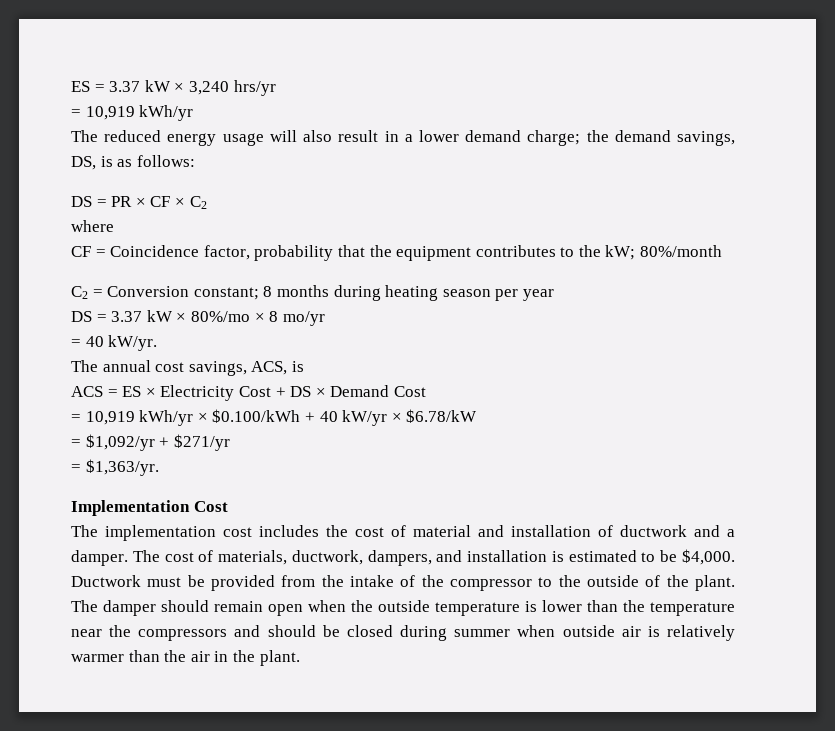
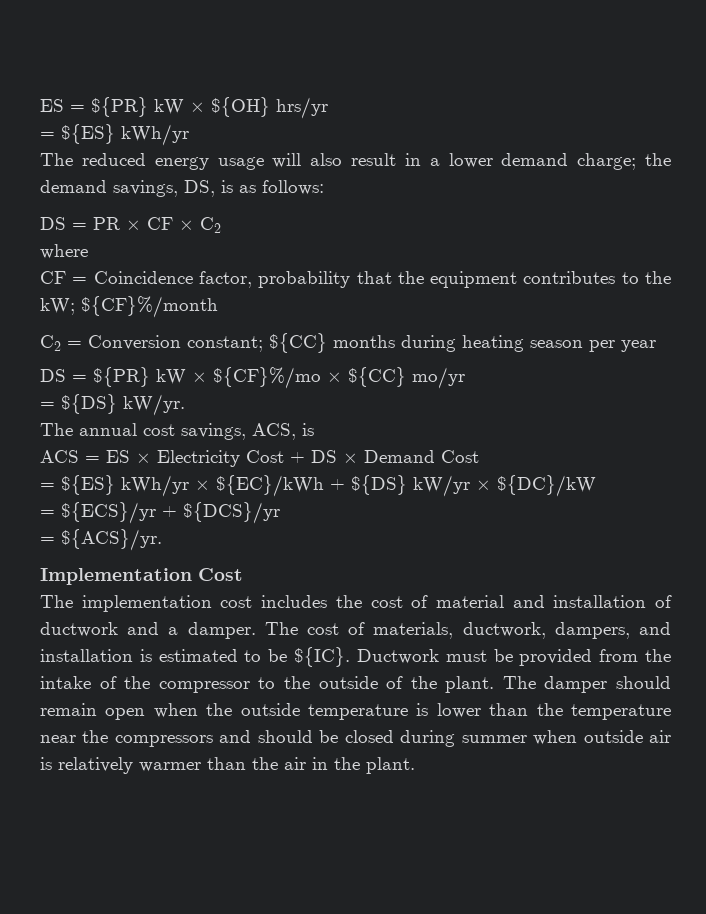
[109,80,229,95] 3.37 kW × 3,240 -> [91,97,270,117] ${PR} kW × ${OH}
[85,106,135,120] 10,919 -> [61,124,115,144] ${ES}
[640,245,723,257] 80%/month -> [81,296,218,318] ${CF}%/month
[263,286,273,297] 8 -> [269,333,327,353] ${CC}
[111,310,279,322] 3.37 kW × 80%/mo × 8 -> [93,367,406,389] ${PR} kW × ${CF}%/mo × ${CC}
[85,336,104,347] 40 -> [61,394,117,414] ${DS}
[85,411,135,425] 10,919 -> [61,475,115,495] ${ES}
[212,409,338,423] $0.100/kWh + 40 -> [216,475,407,497] ${EC}/kWh + ${DS}
[406,409,478,423] [71,434,230,451] [71,459,159,476] $6.78/kW // = $1,092/yr + $271/yr // = $1,363/yr. -> [497,475,596,497] [40,502,280,524] [40,529,162,551] ${DC}/kW // = ${ECS}/yr + ${DCS}/yr // = ${ACS}/yr.
[681,549,735,565] $4,000. -> [294,647,351,667] ${IC}.

